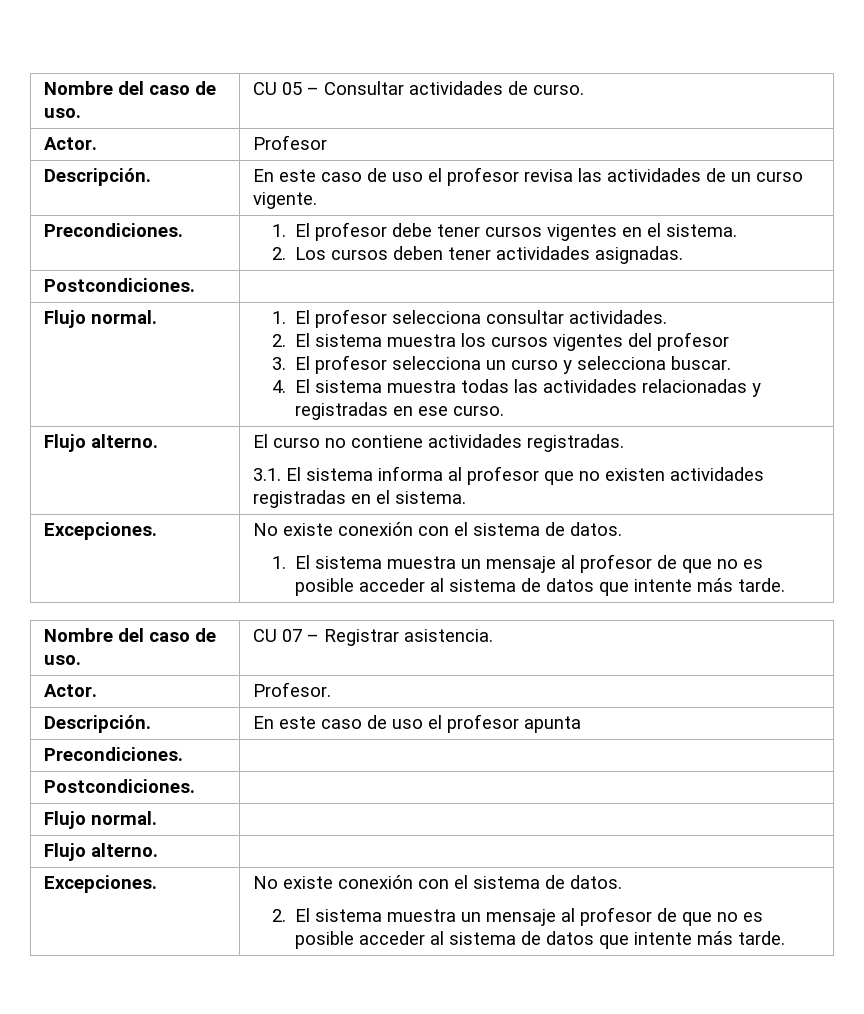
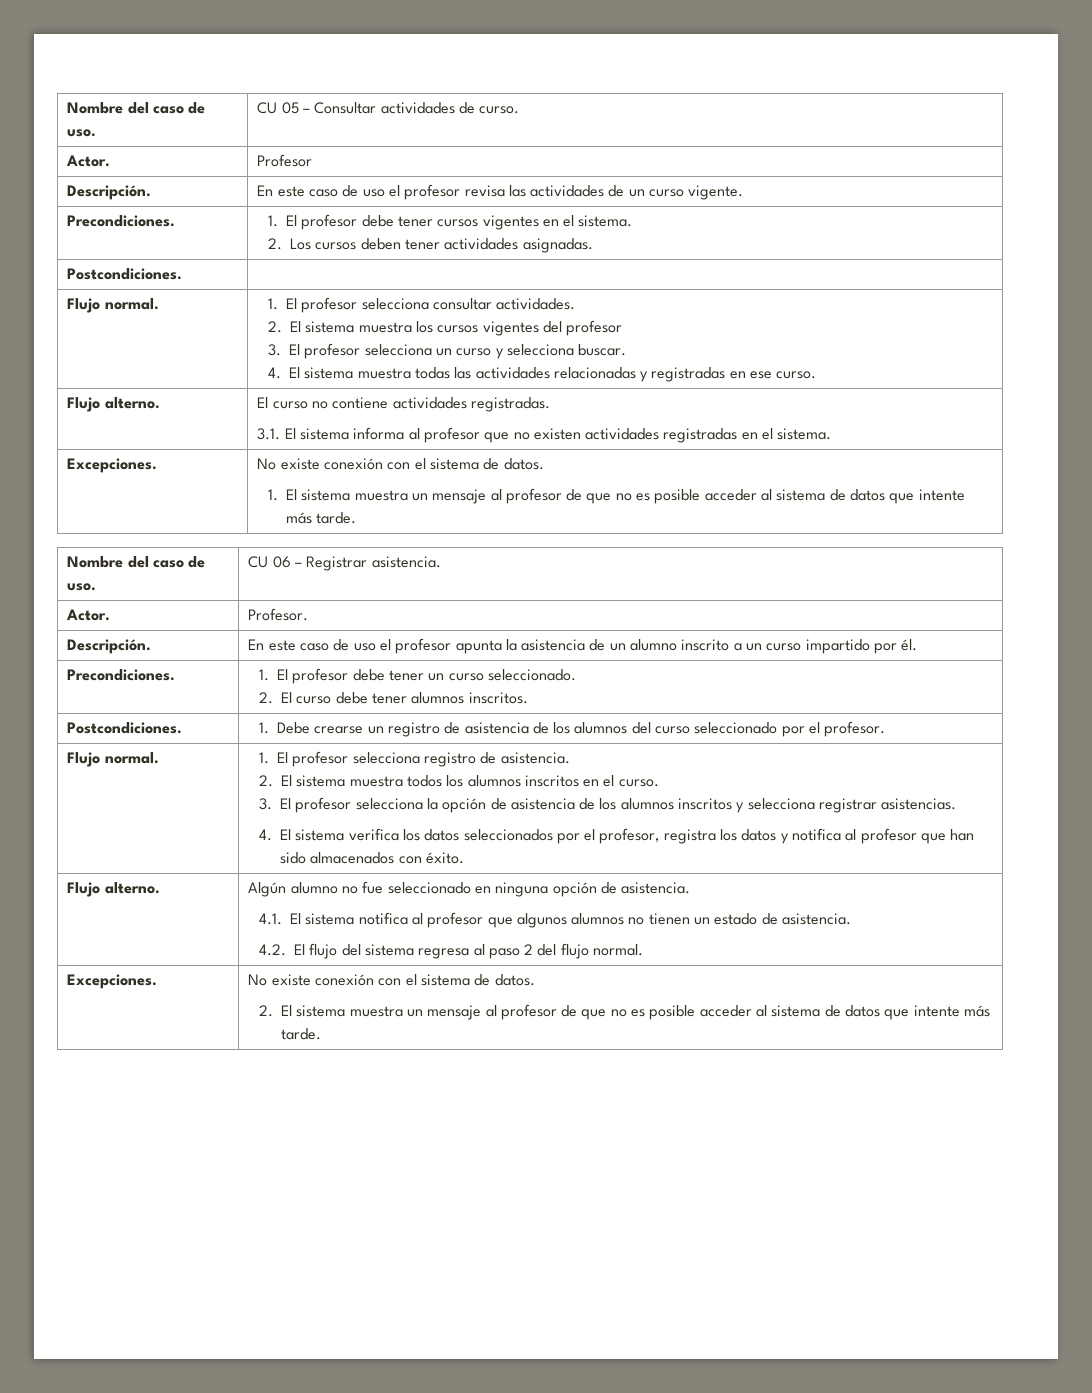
[281,629,302,642] 07 -> [272,556,291,568] 06
[43,747,183,761] [43,779,195,793] [43,811,157,829] [43,843,158,861] // Precondiciones. | // Postcondiciones. | // Flujo normal. | // Flujo alterno. | -> [505,639,918,654] [67,669,176,681] [258,668,576,684] [258,692,528,704] [67,722,183,734] [258,721,886,737] [67,752,159,767] [258,751,570,767] [258,775,659,787] [258,797,957,813] [258,828,975,844] [279,852,464,864] [67,882,160,897] [248,881,691,897] [258,912,852,928] [258,943,644,959] la asistencia de un alumno inscrito a un curso impartido por él. // Precondiciones. | 1. El profesor debe tener un curso seleccionado. // 2. El curso debe tener alumnos inscritos. // Postcondiciones. | 1. Debe crearse un registro de asistencia de los alumnos del curso seleccionado por el profesor. // Flujo normal. | 1. El profesor selecciona registro de asistencia. // 2. El sistema muestra todos los alumnos inscritos en el curso. // 3. El profesor selecciona la opción de asistencia de los alumnos inscritos y selecciona registrar asistencias. // 4. El sistema verifica los datos seleccionados por el profesor, registra los datos y notifica al profesor que han sido almacenados con éxito. // Flujo alterno. | Algún alumno no fue seleccionado en ninguna opción de asistencia. // 4.1. El sistema notifica al profesor que algunos alumnos no tienen un estado de asistencia. // 4.2. El flujo del sistema regresa al paso 2 del flujo normal.

